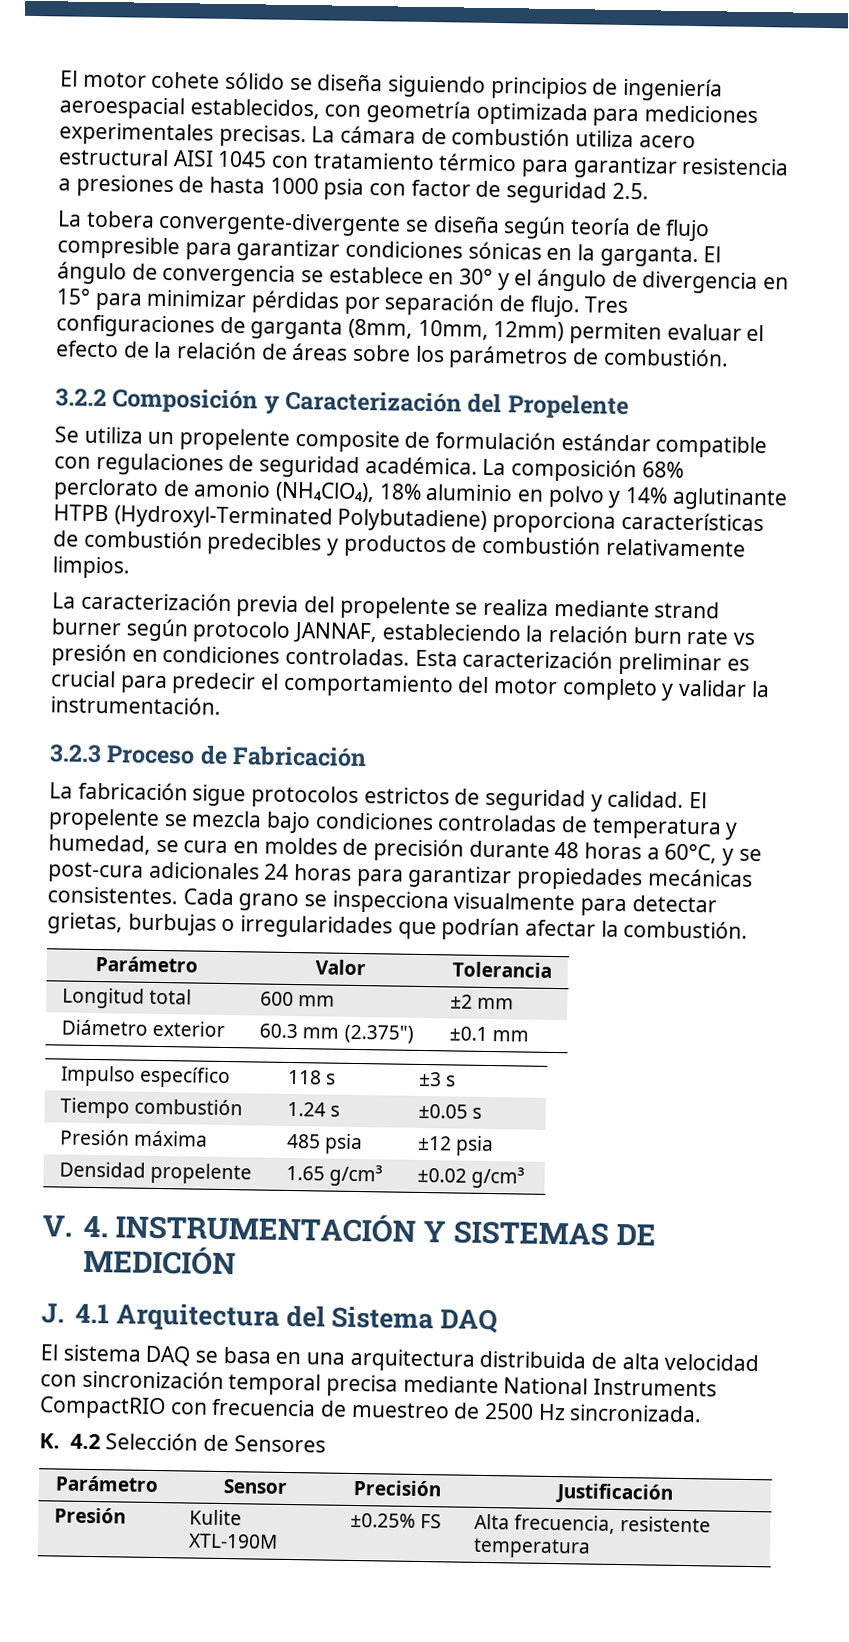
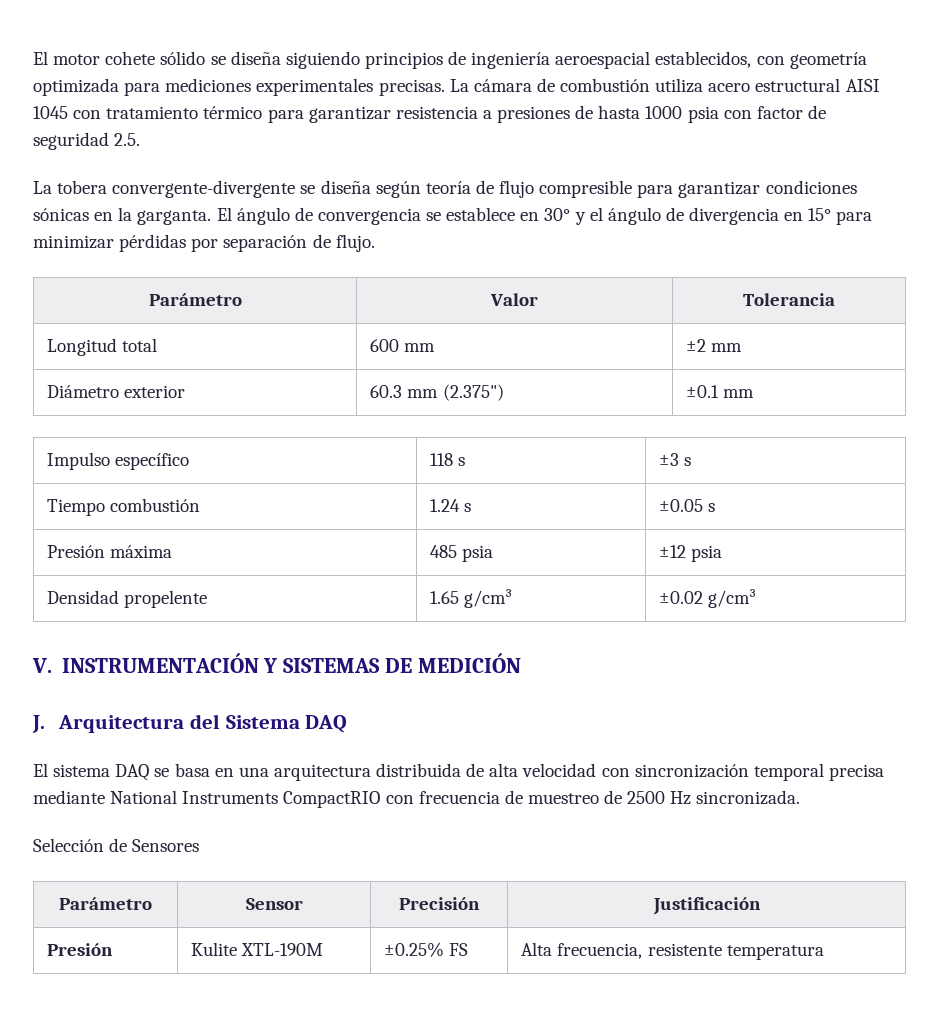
[584,296,629,314] [56,314,765,345] [56,340,729,370] [55,388,629,420] [54,426,768,459] [54,452,684,483] [53,478,788,511] [53,504,764,534] [53,529,746,558] [52,556,130,579] [52,591,721,620] [51,618,756,646] [51,643,750,676] [51,670,770,701] [50,695,221,715] [49,744,368,768] [49,781,708,812] [48,808,739,840] [48,834,762,866] [48,861,753,891] [47,886,717,917] [47,912,749,941] Tres configuraciones de garganta (8mm, 10mm, 12mm) permiten evaluar el efecto de la relación de áreas sobre los parámetros de combustión. // 3.2.2 Composición y Caracterización del Propelente // Se utiliza un propelente composite de formulación estándar compatible con regulaciones de seguridad académica. La composición 68% perclorato de amonio (NH₄ClO₄), 18% aluminio en polvo y 14% aglutinante HTPB (Hydroxyl-Terminated Polybutadiene) proporciona características de combustión predecibles y productos de combustión relativamente limpios. // La caracterización previa del propelente se realiza mediante strand burner según protocolo JANNAF, estableciendo la relación burn rate vs presión en condiciones controladas. Esta caracterización preliminar es crucial para predecir el comportamiento del motor completo y validar la instrumentación. // 3.2.3 Proceso de Fabricación // La fabricación sigue protocolos estrictos de seguridad y calidad. El propelente se mezcla bajo condiciones controladas de temperatura y humedad, se cura en moldes de precisión durante 48 horas a 60°C, y se post-cura adicionales 24 horas para garantizar propiedades mecánicas consistentes. Cada grano se inspecciona visualmente para detectar grietas, burbujas o irregularidades que podrían afectar la combustión. -> (375, 243) none
[82,1215,109,1238] 4. -> (52, 665) none
[74,1303,110,1324] 4.1 -> (45, 724) none
[39,1433,101,1450] K. 4.2 -> (801, 797) none

